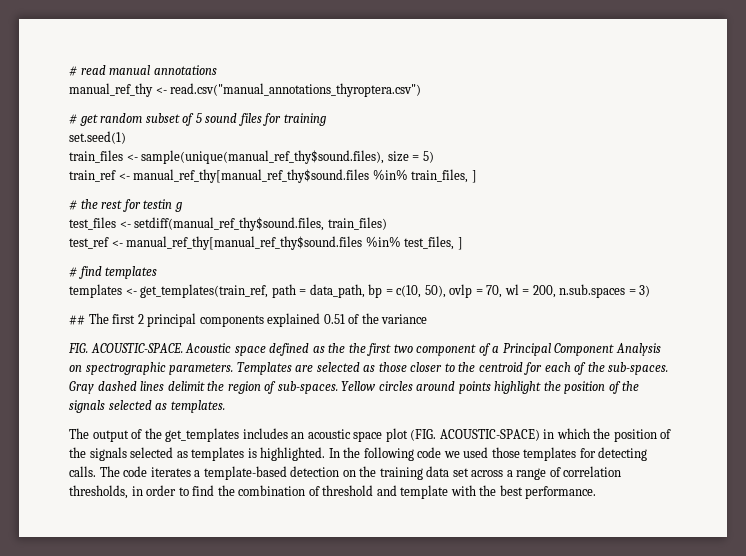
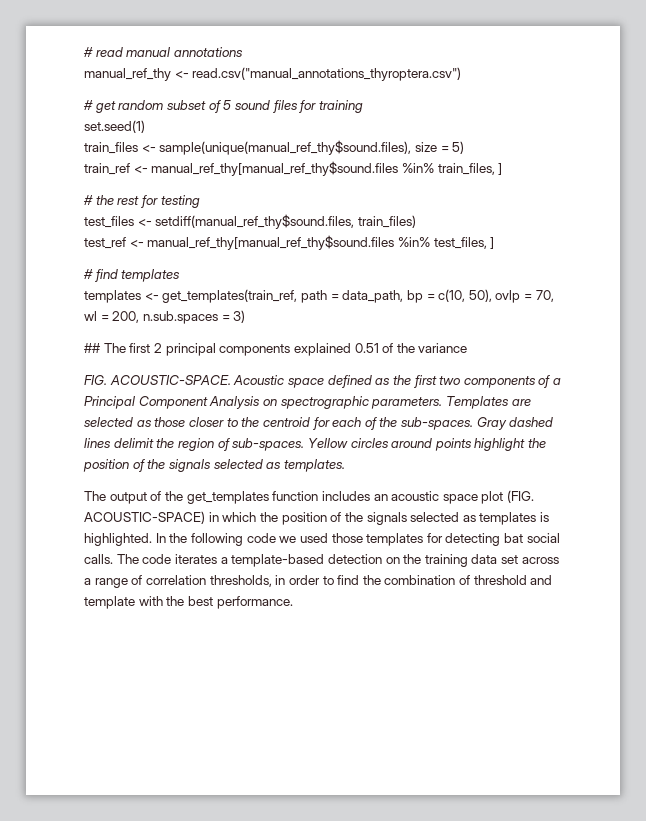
[143,199,182,212] testin g -> [160,195,200,208] testing
[348,343,366,353] the -> (411, 380) none
[416,344,477,356] component -> [463,376,536,388] components
(240, 435) none -> [272,491,319,501] function
(648, 454) none -> [504,533,560,543] bat social

